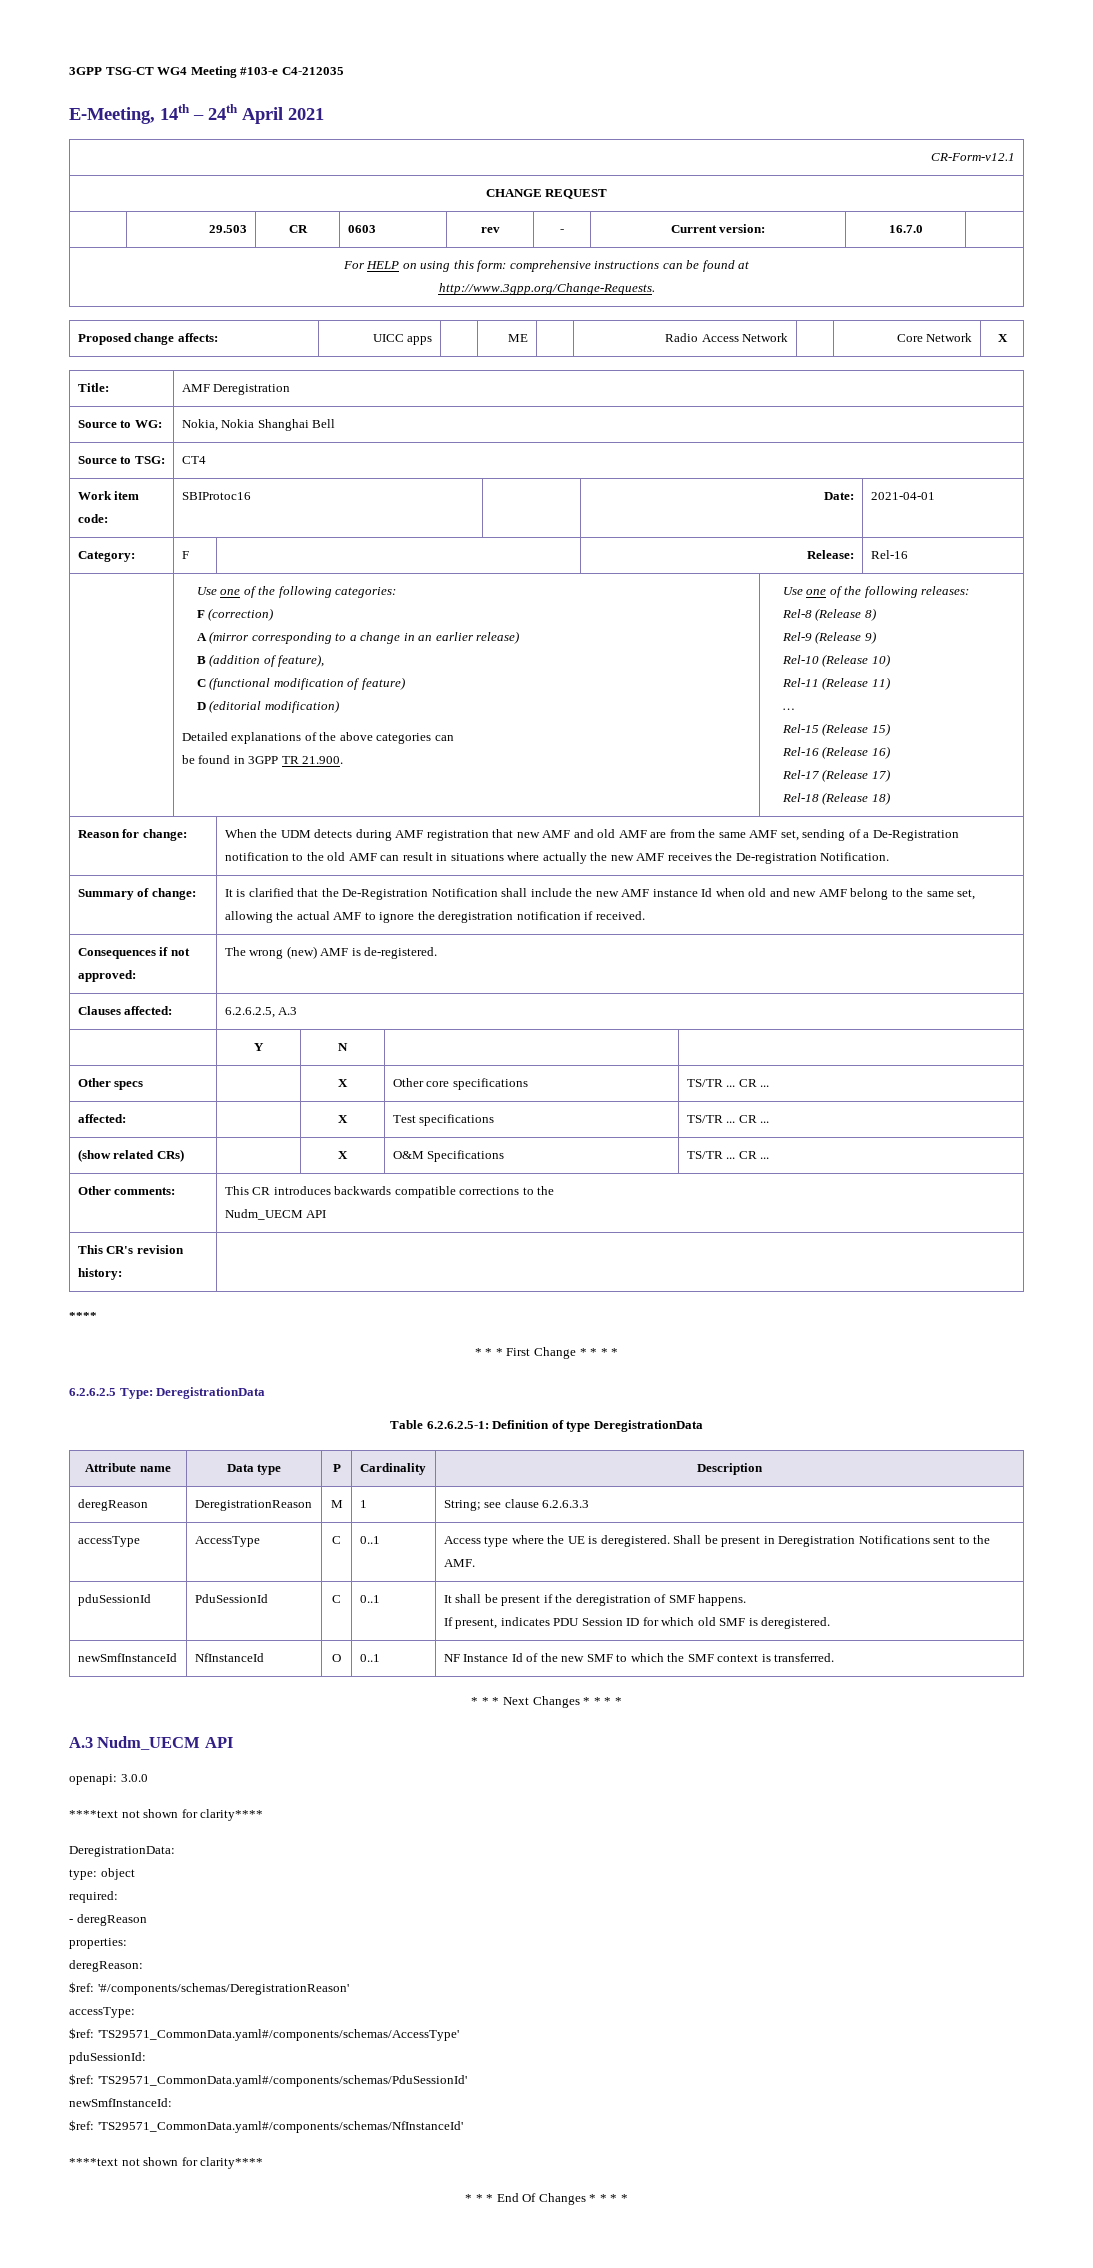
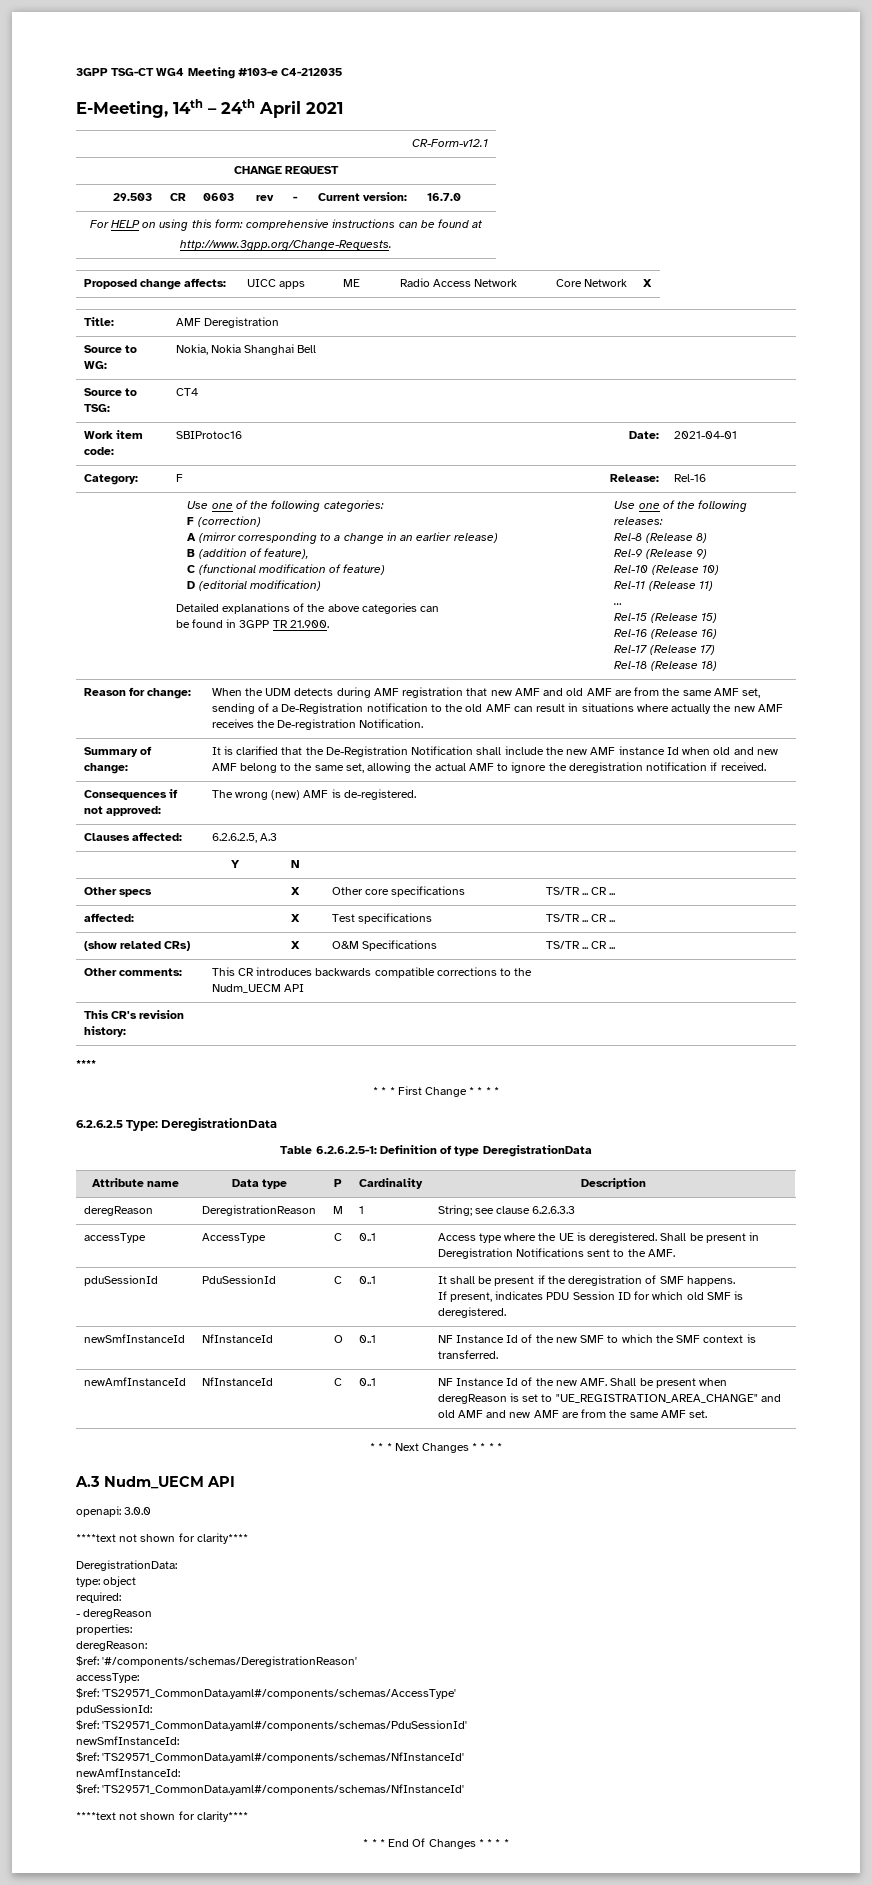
(835, 1657) none -> [83,1377,186,1386] [201,1377,273,1386] [334,1378,342,1386] [358,1378,376,1386] [437,1377,728,1388] [437,1393,781,1404] [437,1409,708,1418] // newAmfInstanceId | NfInstanceId | C | 0..1 | NF Instance Id of the new AMF. Shall be present when deregReason is set to "UE_REGISTRATION_AREA_CHANGE" and old AMF and new AMF are from the same AMF set.
(463, 2127) none -> [76,1768,180,1777] [76,1784,465,1795] // newAmfInstanceId: // $ref: 'TS29571_CommonData.yaml#/components/schemas/NfInstanceId'

